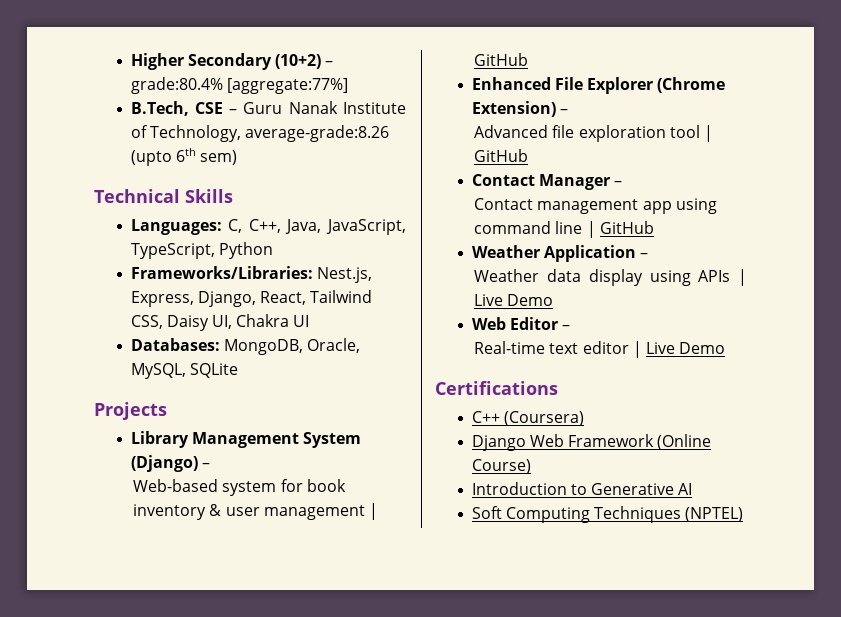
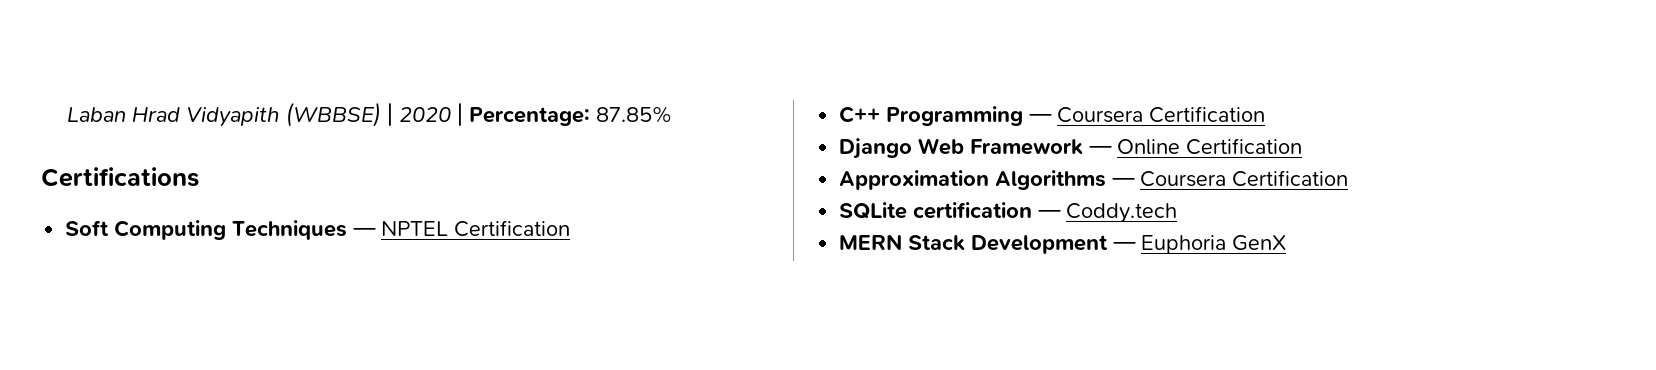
[130,53,334,70] [130,77,348,94] [130,101,406,116] [130,125,390,142] [130,148,238,166] [94,189,233,203] [130,219,406,235] [130,242,273,259] [130,266,372,283] [130,290,373,307] [130,314,310,331] [130,338,361,355] [130,363,238,379] [94,402,167,420] [130,431,362,448] [130,455,210,472] [133,479,346,496] [133,503,379,520] [474,53,529,66] [471,77,726,94] [471,101,568,117] [474,125,714,142] [474,149,529,162] [471,174,623,190] [474,198,717,214] [474,221,654,238] [471,245,649,262] [474,269,747,286] [474,294,554,306] [471,317,571,330] [474,341,726,358] [435,381,558,395] [471,411,584,426] [471,434,712,451] [471,459,531,474] [471,482,693,495] [471,506,744,523] Higher Secondary (10+2) – grade:80.4% [aggregate:77%] // B.Tech, CSE – Guru Nanak Institute of Technology, average-grade:8.26 (upto 6th sem) // Technical Skills // Languages: C, C++, Java, JavaScript, TypeScript, Python // Frameworks/Libraries: Nest.js, Express, Django, React, Tailwind CSS, Daisy UI, Chakra UI // Databases: MongoDB, Oracle, MySQL, SQLite // Projects // Library Management System (Django) – // Web-based system for book inventory & user management | GitHub // Enhanced File Explorer (Chrome Extension) – // Advanced file exploration tool | GitHub // Contact Manager – // Contact management app using command line | GitHub // Weather Application – // Weather data display using APIs | Live Demo // Web Editor – // Real-time text editor | Live Demo // Certifications // C++ (Coursera) // Django Web Framework (Online Course) // Introduction to Generative AI // Soft Computing Techniques (NPTEL) -> [66,102,672,127] [41,167,199,187] [65,220,571,240] [839,106,1266,126] [839,138,1303,159] [839,170,1349,190] [839,202,1178,223] [839,234,1287,254] Laban Hrad Vidyapith (WBBSE) | 2020 | Percentage: 87.85% // Certifications // Soft Computing Techniques — NPTEL Certification // C++ Programming — Coursera Certification // Django Web Framework — Online Certification // Approximation Algorithms — Coursera Certification // SQLite certification — Coddy.tech // MERN Stack Development — Euphoria GenX

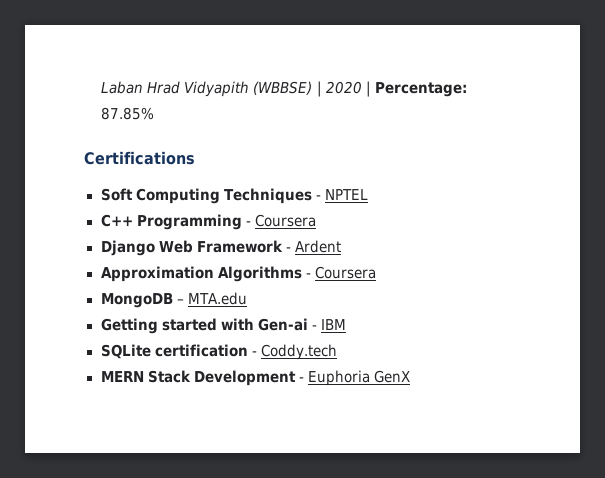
[353,228,377,236] — -> [315,195,321,200] -
[454,220,571,237] Certification -> (368, 194) none
[1029,106,1266,123] — Coursera Certification -> [245,214,316,227] - Coursera
[1089,138,1303,155] — Online Certification -> [285,240,341,253] - Ardent
[1112,170,1349,187] — Coursera Certification -> [305,266,376,279] [100,292,247,308] [100,318,346,334] - Coursera // MongoDB – MTA.edu // Getting started with Gen-ai - IBM
[1038,210,1062,218] — -> [251,351,257,356] -
[1113,242,1137,250] — -> [298,377,304,382] -

